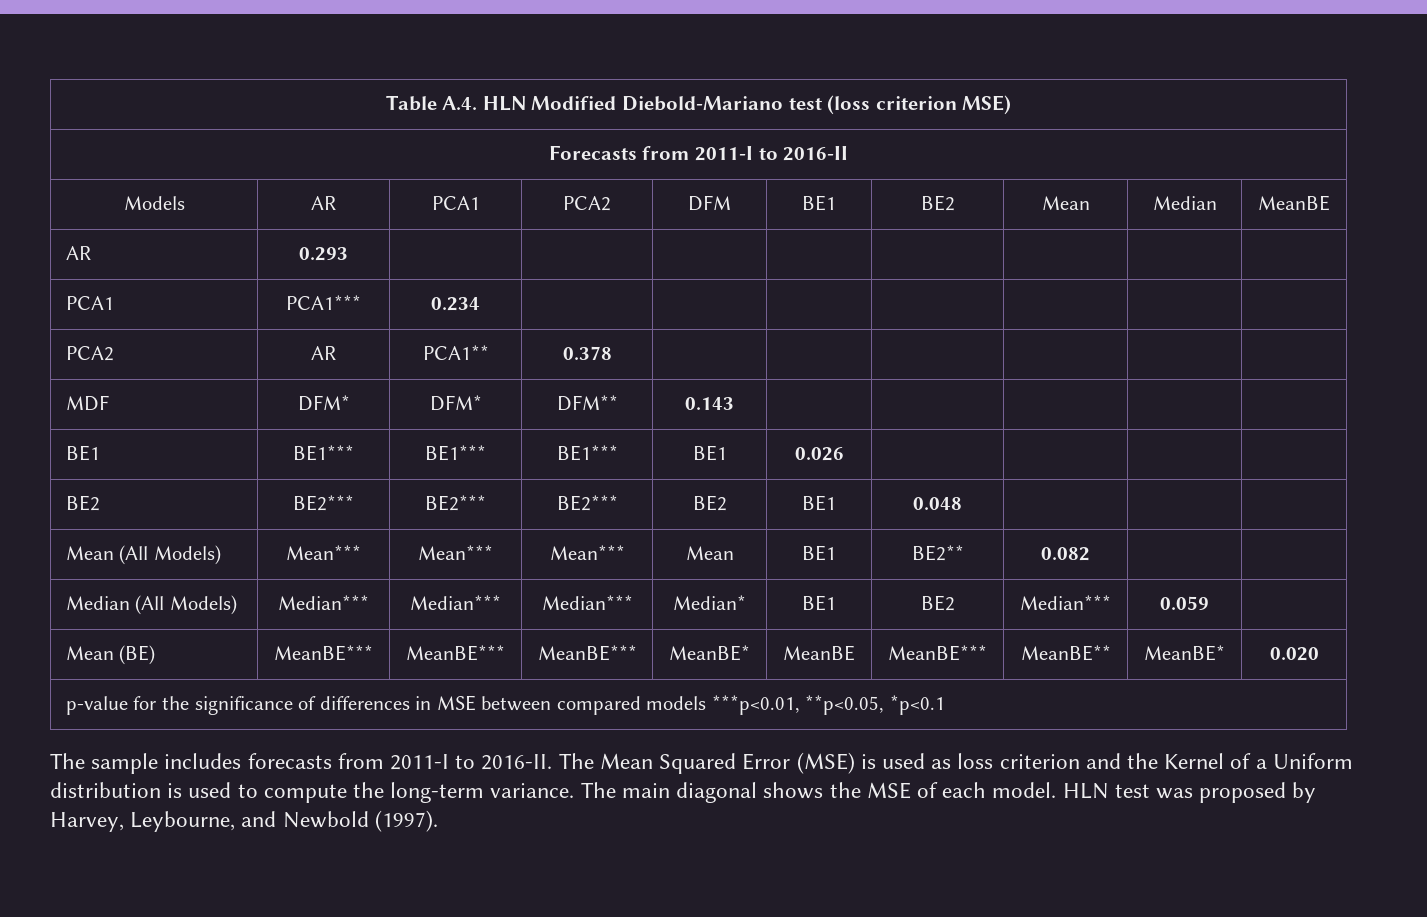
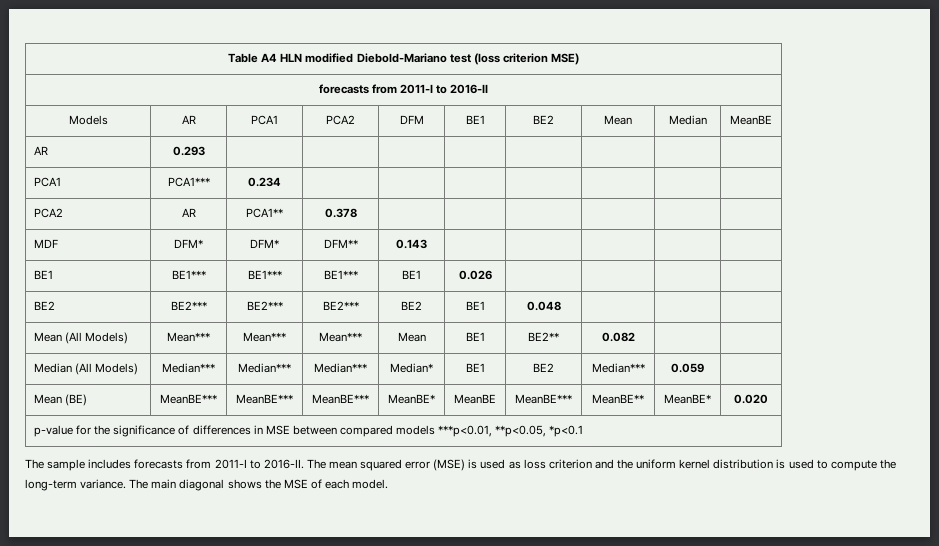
[442,96,617,111] A.4. HLN Modified -> [261,53,354,63] A4 HLN modified
[548,145,637,160] Forecasts -> [318,84,369,94] forecasts
[599,753,791,774] Mean Squared Error -> [328,459,431,471] mean squared error
[1164,753,1353,769] Kernel of a Uniform -> [636,459,711,469] uniform kernel
[1062,782,1317,803] [50,810,438,832] HLN test was proposed by Harvey, Leybourne, and Newbold (1997). -> (389, 484) none

